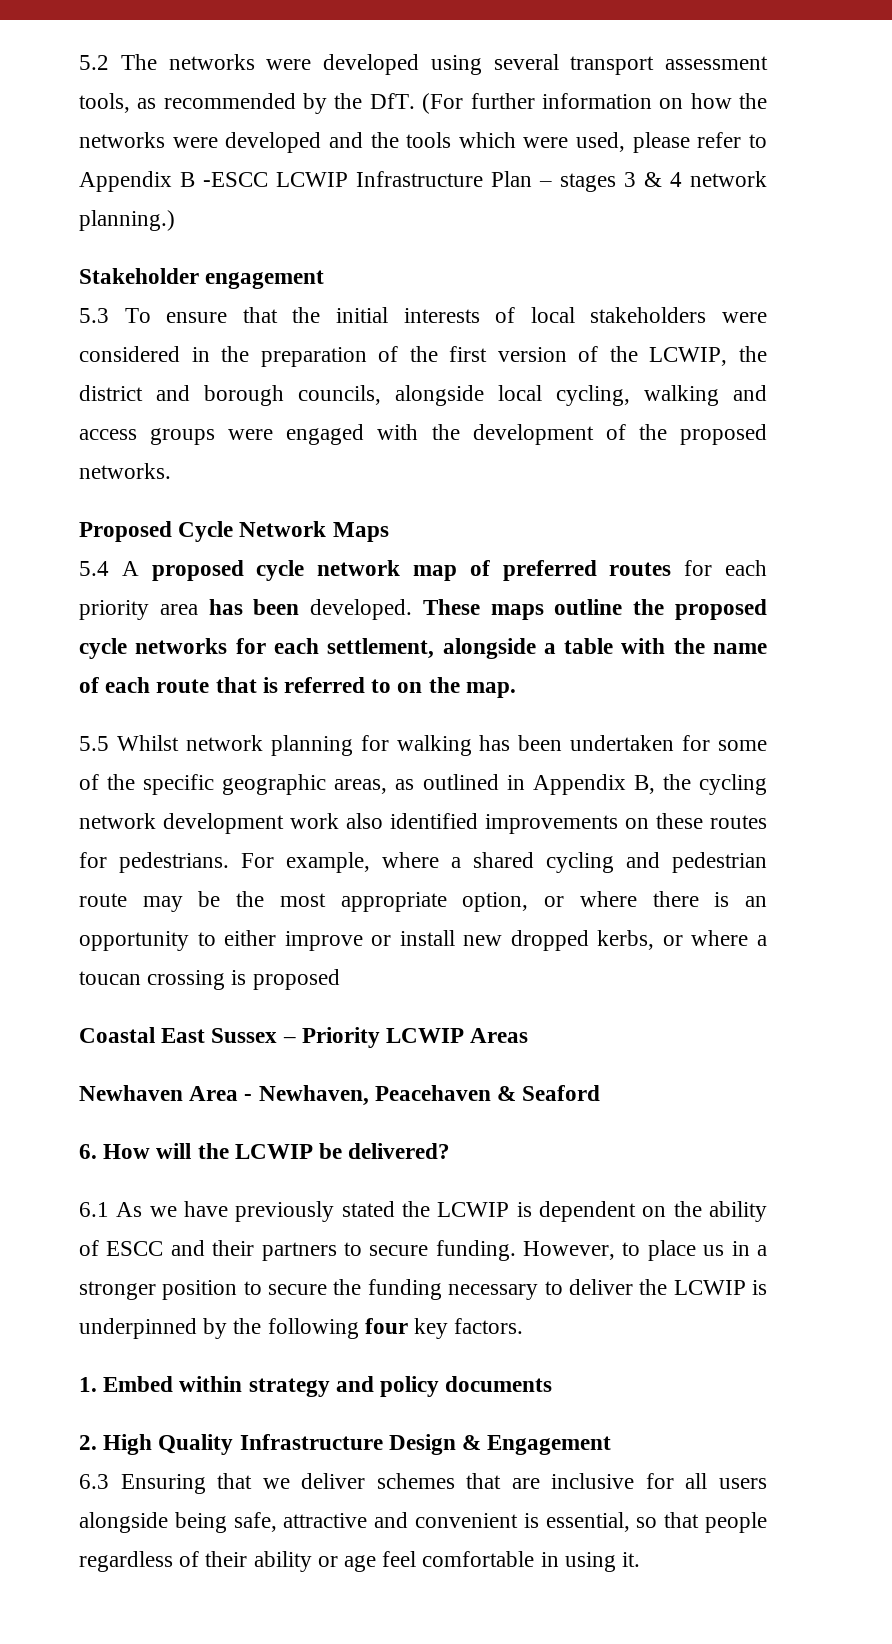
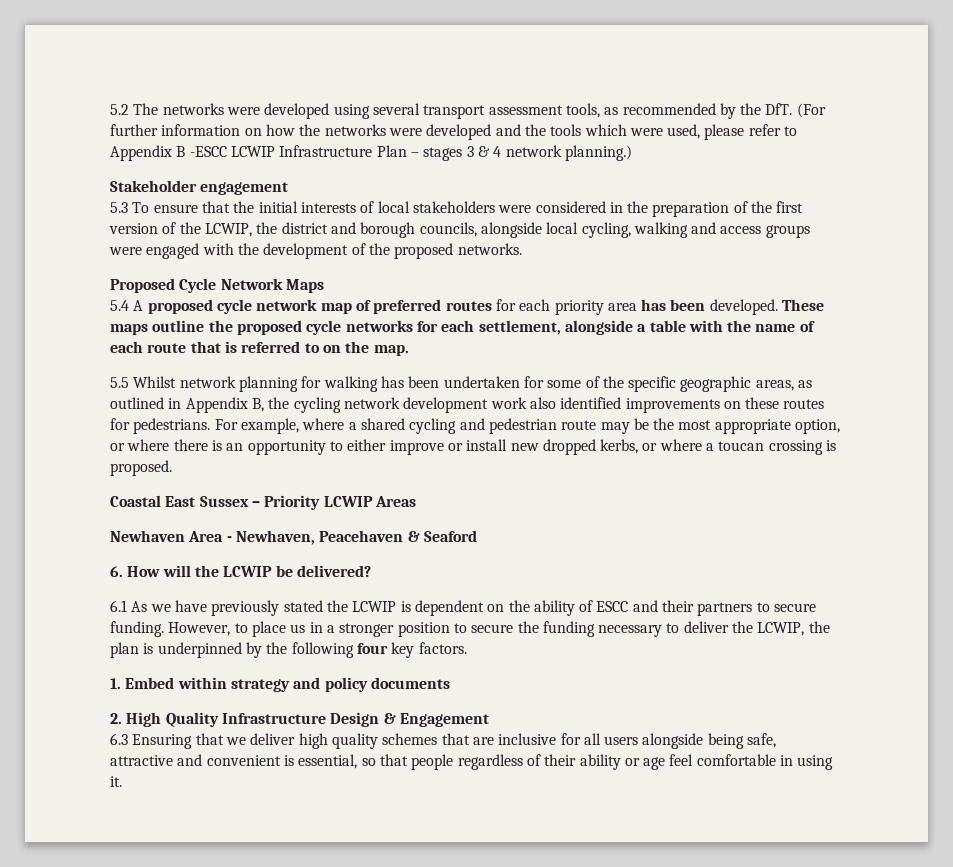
[252,969,340,990] proposed -> [110,460,172,476] proposed.
[673,1280,746,1295] LCWIP -> [757,621,830,636] [110,642,139,658] LCWIP, the plan
(366, 1481) none -> [298,733,378,749] high quality

